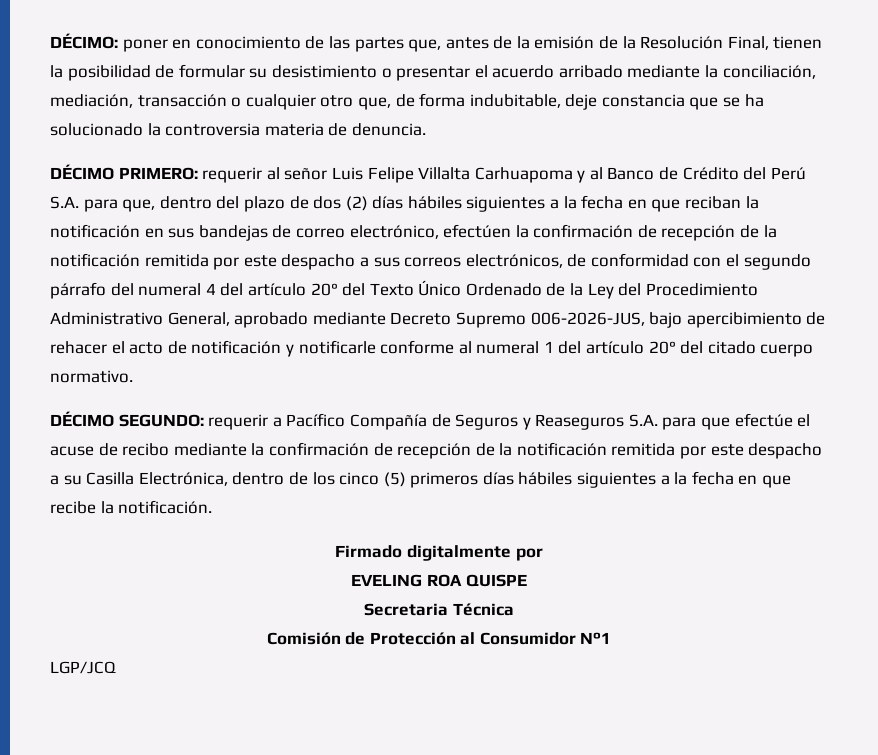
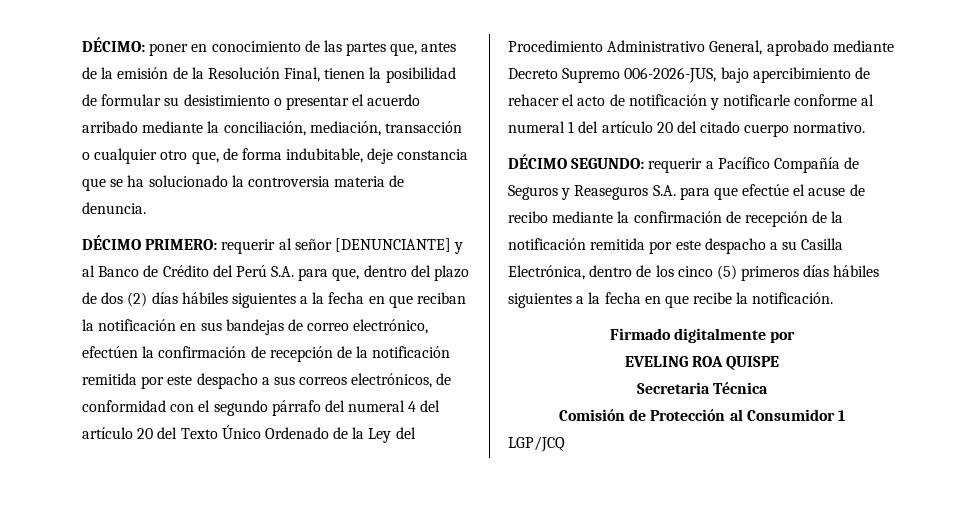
[331,167,573,183] Luis Felipe Villalta Carhuapoma -> [334,238,451,252] [DENUNCIANTE]
[310,283,338,296] 20° -> [137,428,154,439] 20
[648,341,676,354] 20° -> [656,122,673,133] 20
[580,632,612,644] N°1 -> [837,410,845,421] 1

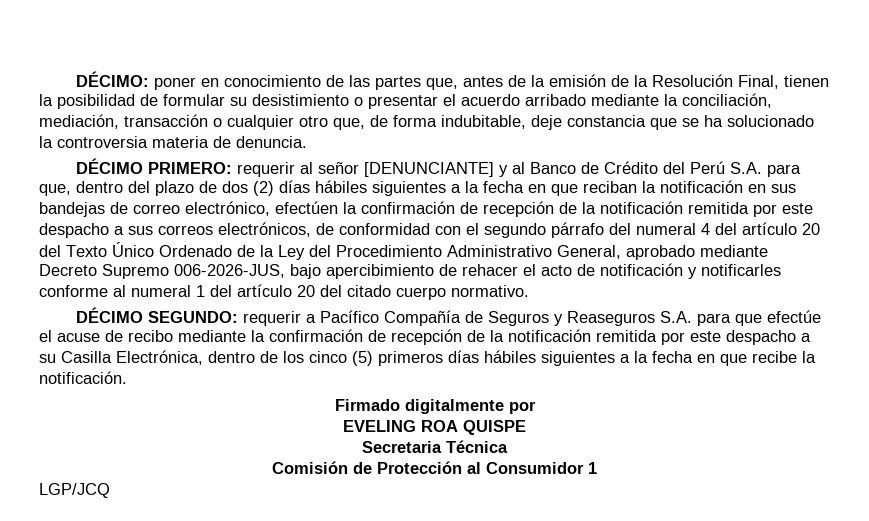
[723,94,791,106] notificarle -> [701,264,781,276] notificarles

